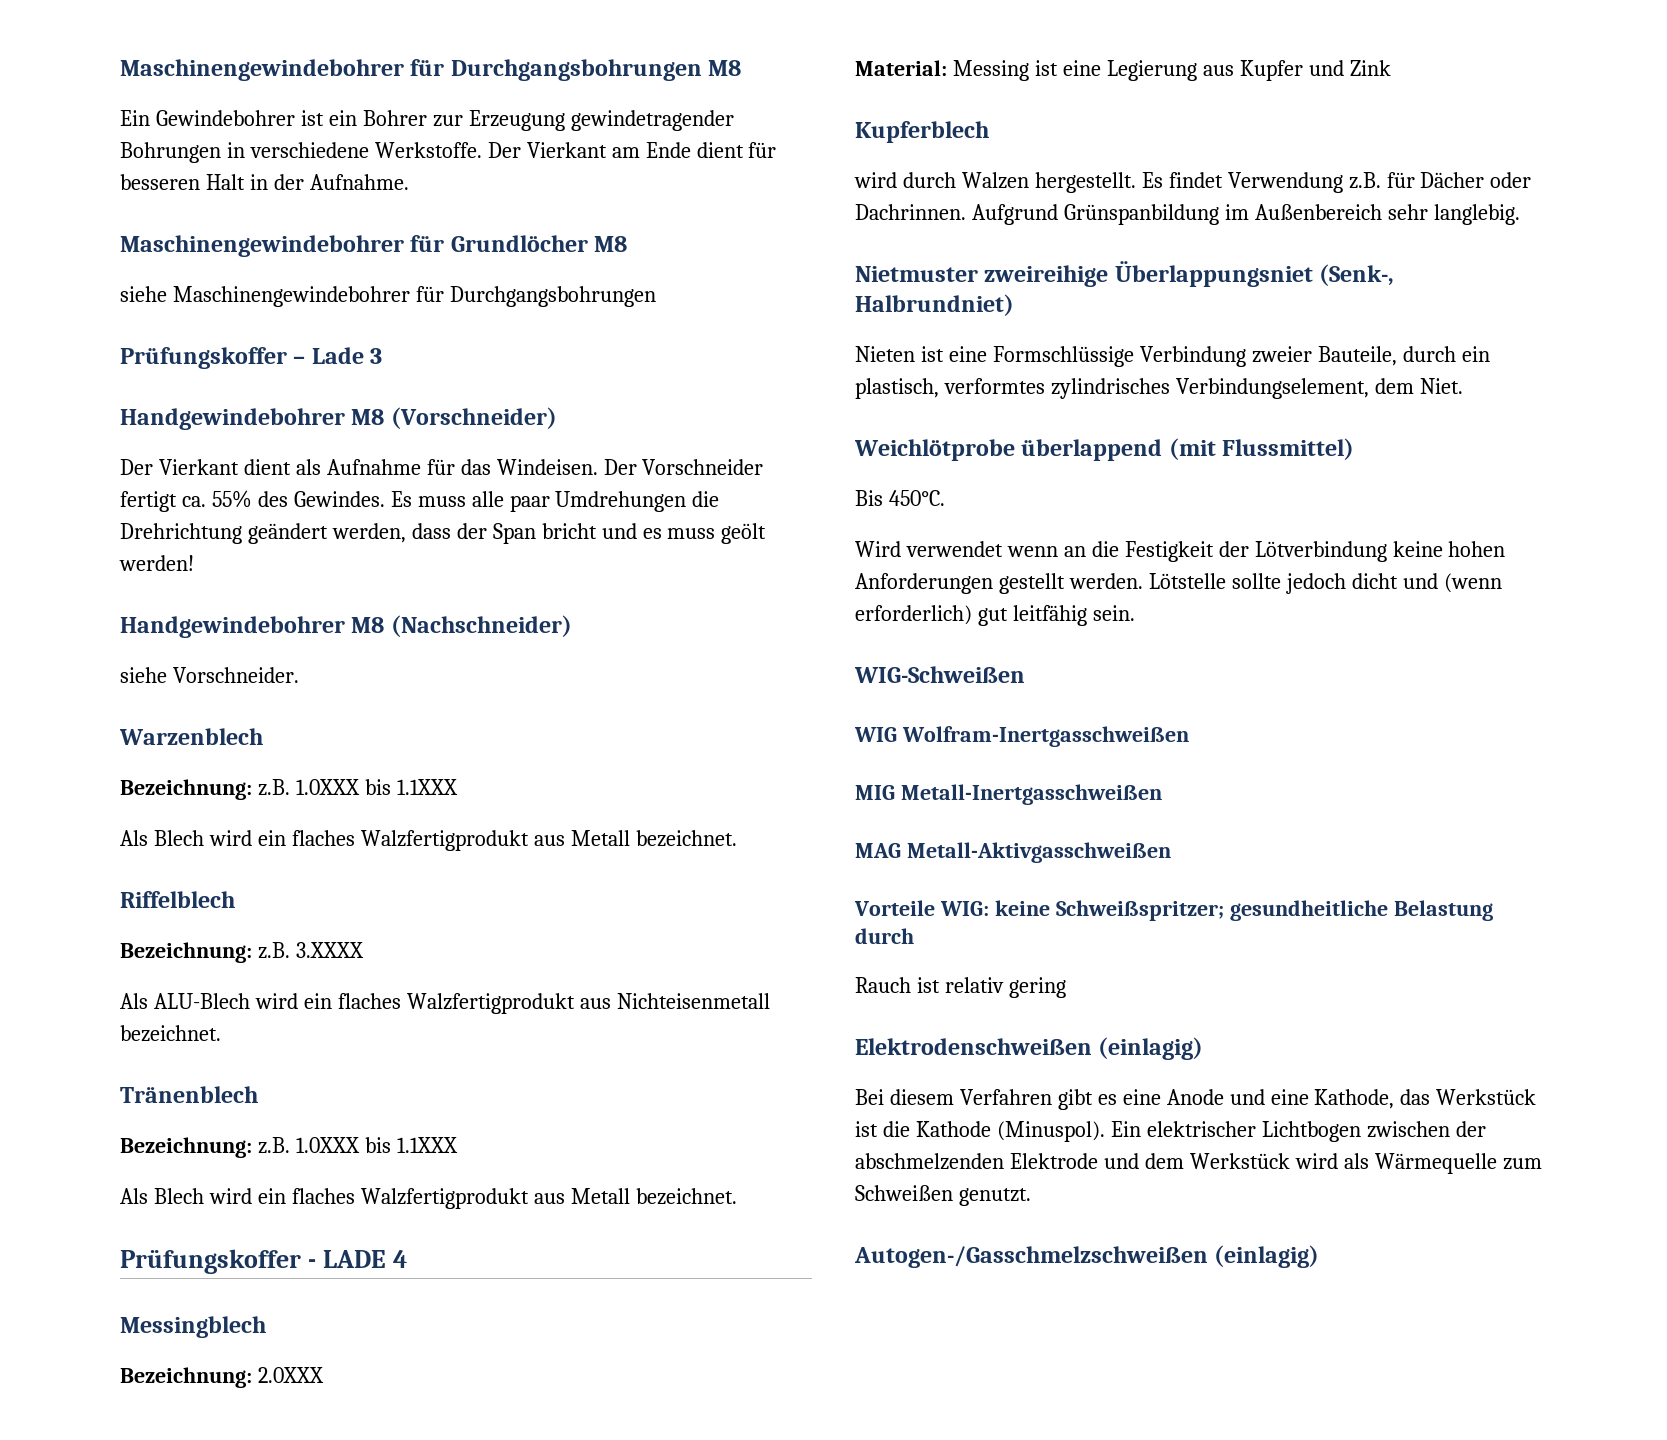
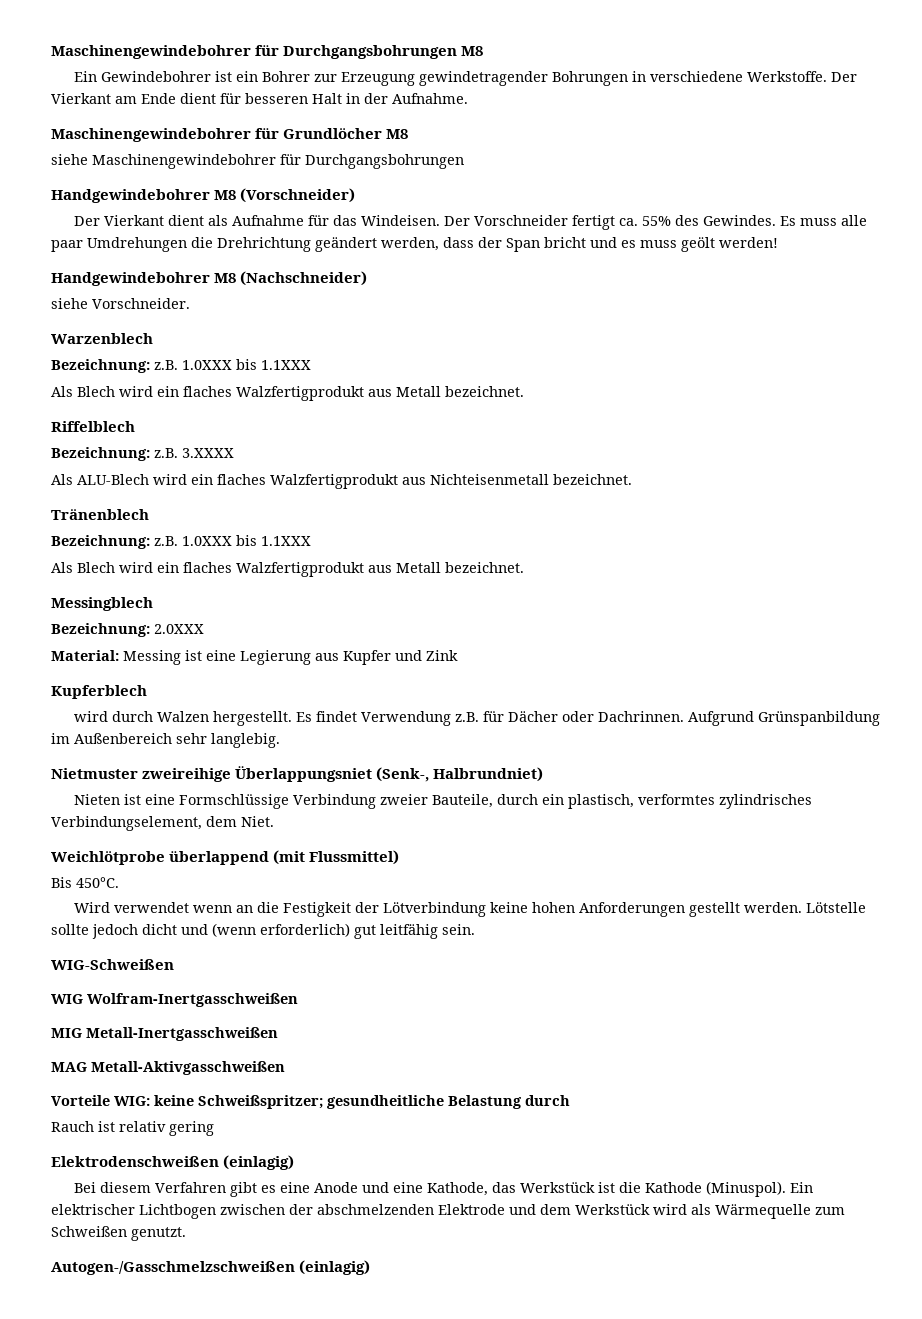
[120,347,383,369] // Prüfungskoffer – Lade 3 -> (464, 161) none
[120,1249,407,1274] // Prüfungskoffer - LADE 4 -> (524, 567) none

